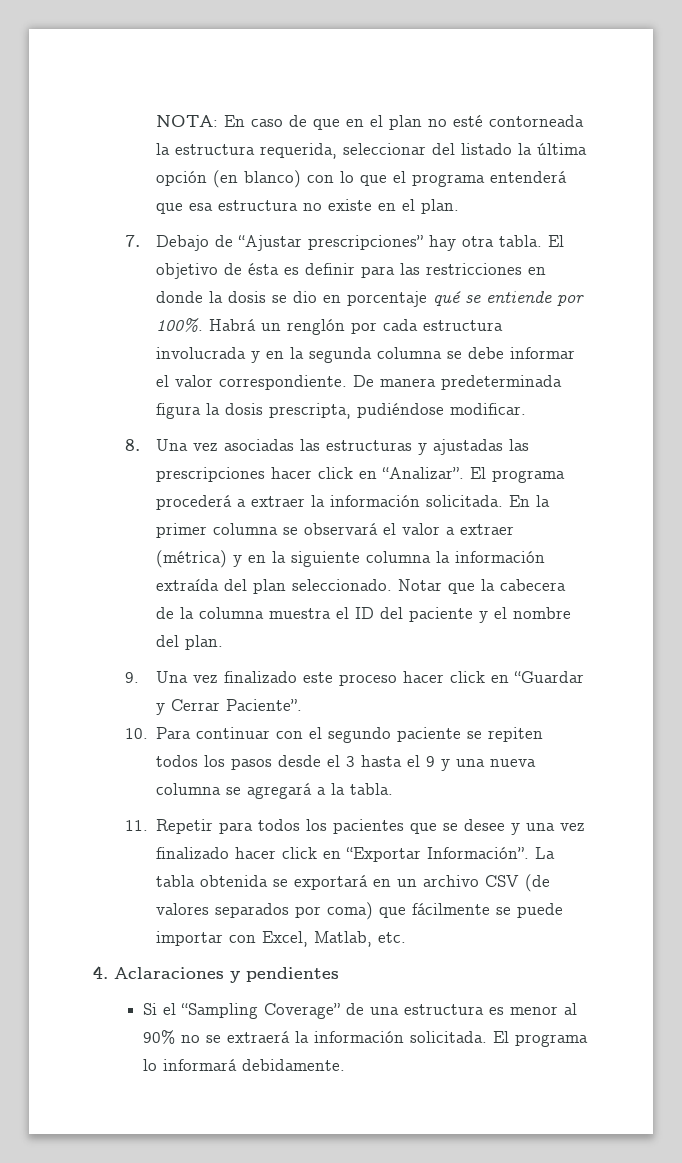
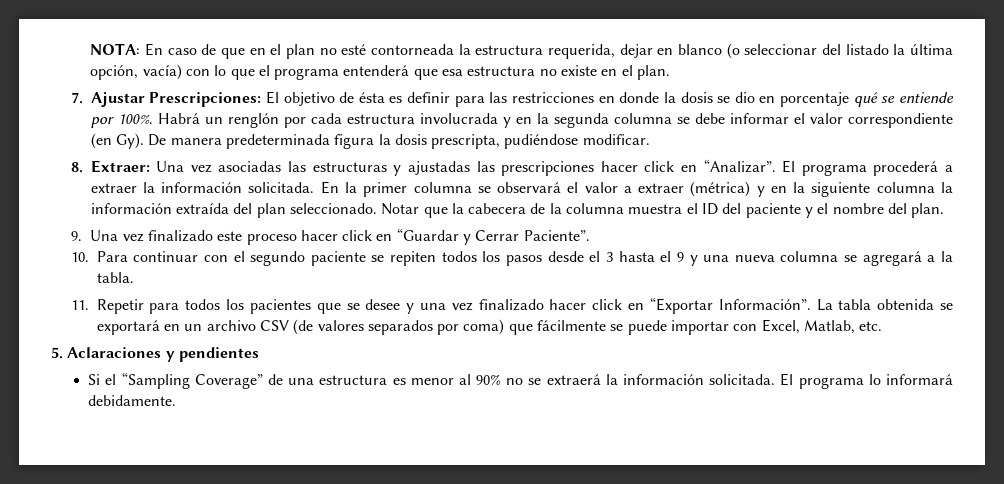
(338, 151) none -> [619,43,740,59] dejar en blanco (o
[156,170,302,188] opción (en blanco) -> [90,64,182,80] opción, vacía)
[156,235,543,251] Debajo de “Ajustar prescripciones” hay otra tabla. -> [90,92,262,107] Ajustar Prescripciones:
[219,375,348,390] correspondiente. -> [848,113,954,128] [90,133,144,149] correspondiente (en Gy).
(140, 445) none -> [90,160,150,173] Extraer:
[93,966,108,979] 4. -> [51,347,63,359] 5.

